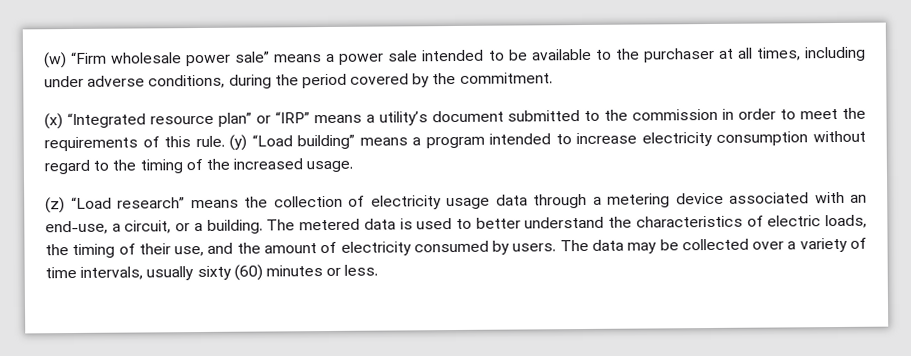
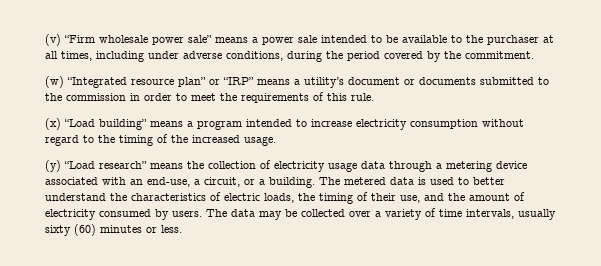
[43,52,67,69] (w) -> [45,34,61,46] (v)
[44,113,63,130] (x) -> [45,76,64,88] (w)
(504, 116) none -> [404,77,476,85] or documents
[229,134,248,151] (y) -> [45,118,61,130] // (x)
[45,197,65,214] (z) -> [45,160,61,172] (y)

